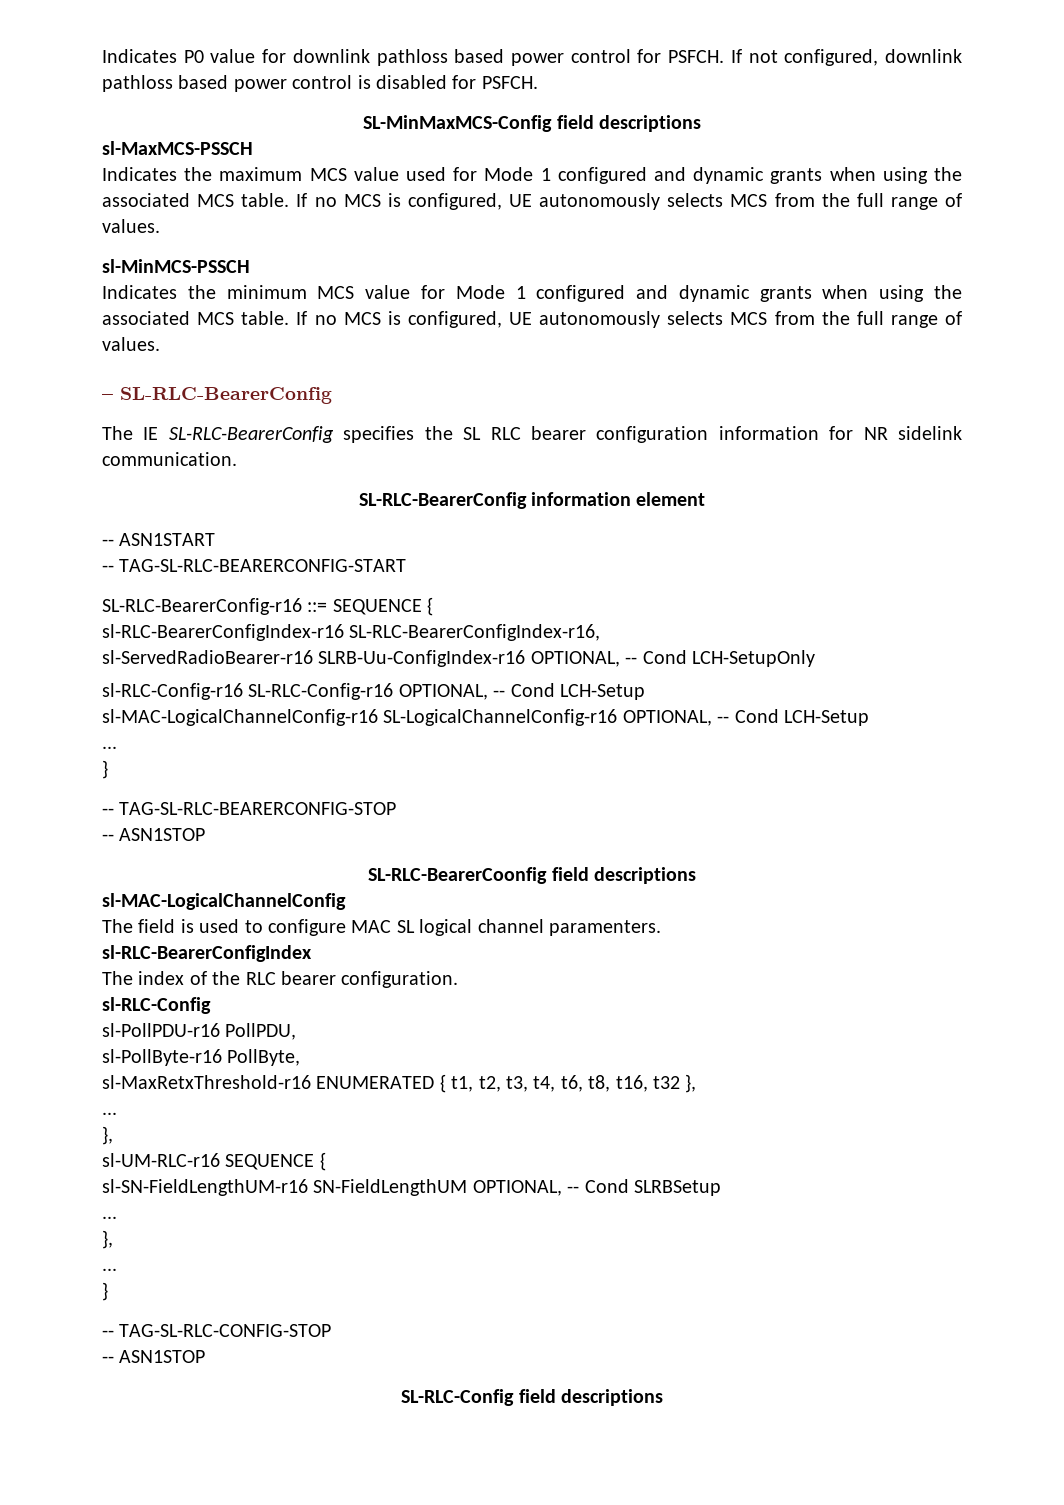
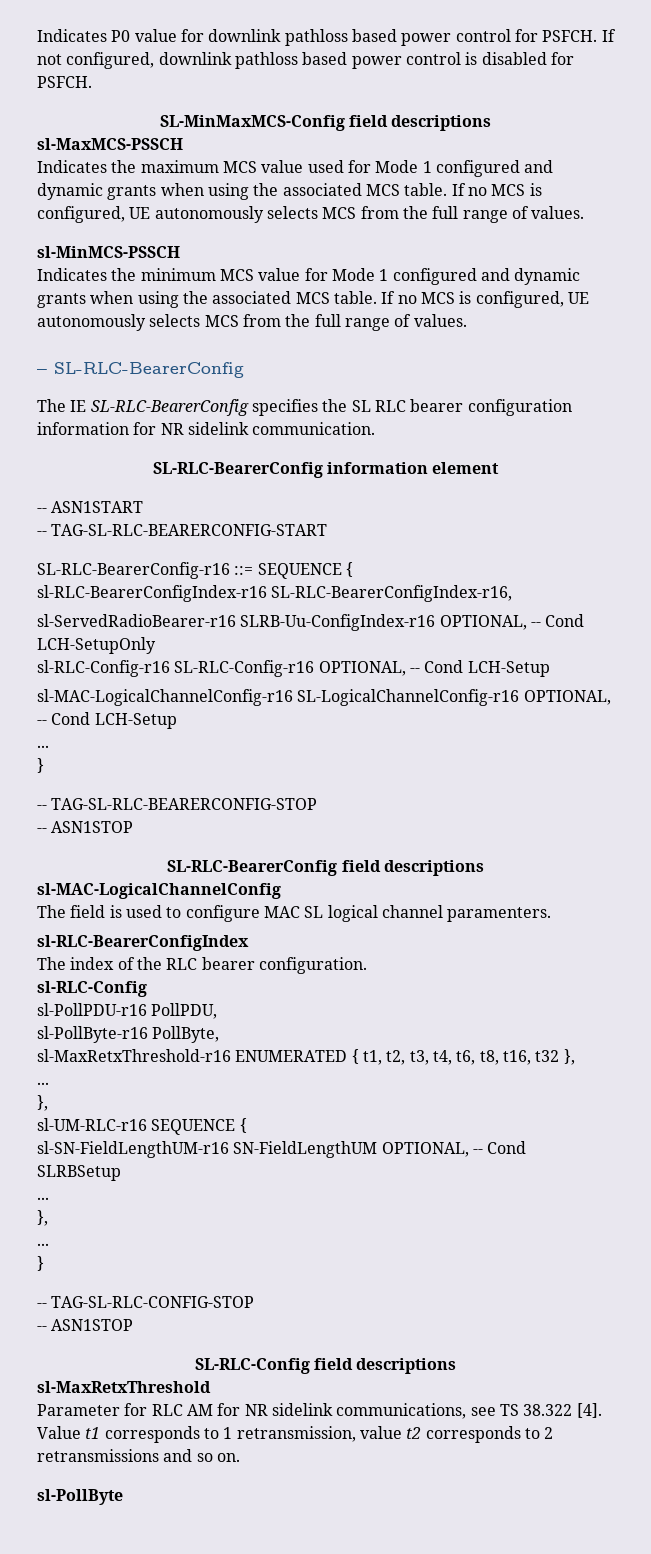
[368,867,548,884] SL-RLC-BearerCoonfig -> [167,860,338,876] SL-RLC-BearerConfig
(663, 1397) none -> [37,1381,211,1393] [37,1403,602,1419] [37,1426,554,1443] [37,1449,240,1462] [37,1489,123,1505] // sl-MaxRetxThreshold // Parameter for RLC AM for NR sidelink communications, see TS 38.322 [4]. Value t1 corresponds to 1 retransmission, value t2 corresponds to 2 retransmissions and so on. // sl-PollByte

